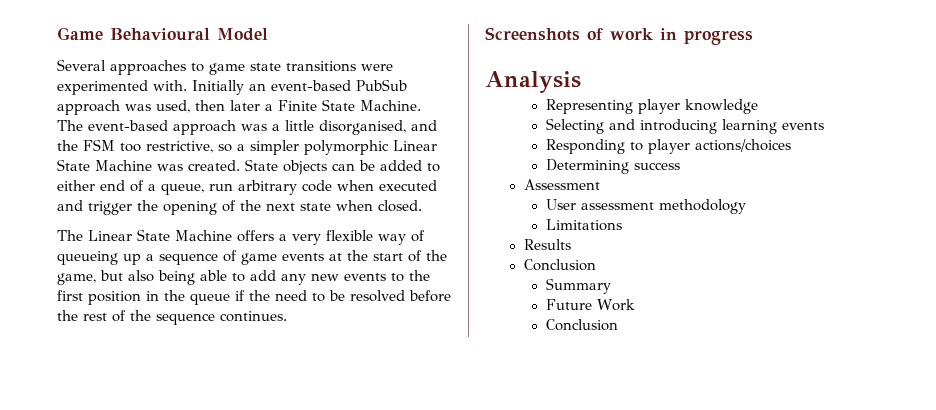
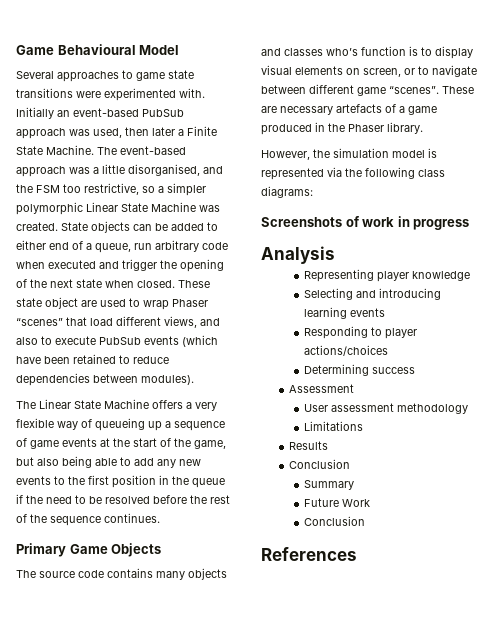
(422, 206) none -> [178,280,210,288] [16,297,208,310] [16,316,220,328] [16,335,218,347] [16,354,169,364] [16,373,194,386] These state object are used to wrap Phaser “scenes” that load different views, and also to execute PubSub events (which have been retained to reduce dependencies between modules).
(287, 316) none -> [16,543,162,557] [16,568,227,580] [261,46,473,59] [261,65,477,77] [261,84,474,96] [261,104,437,115] [261,122,423,135] [261,148,437,160] [261,167,445,180] [261,186,313,198] // Primary Game Objects // The source code contains many objects and classes who’s function is to display visual elements on screen, or to navigate between different game “scenes”. These are necessary artefacts of a game produced in the Phaser library. // However, the simulation model is represented via the following class diagrams:
(618, 325) none -> [261,547,357,561] // References

